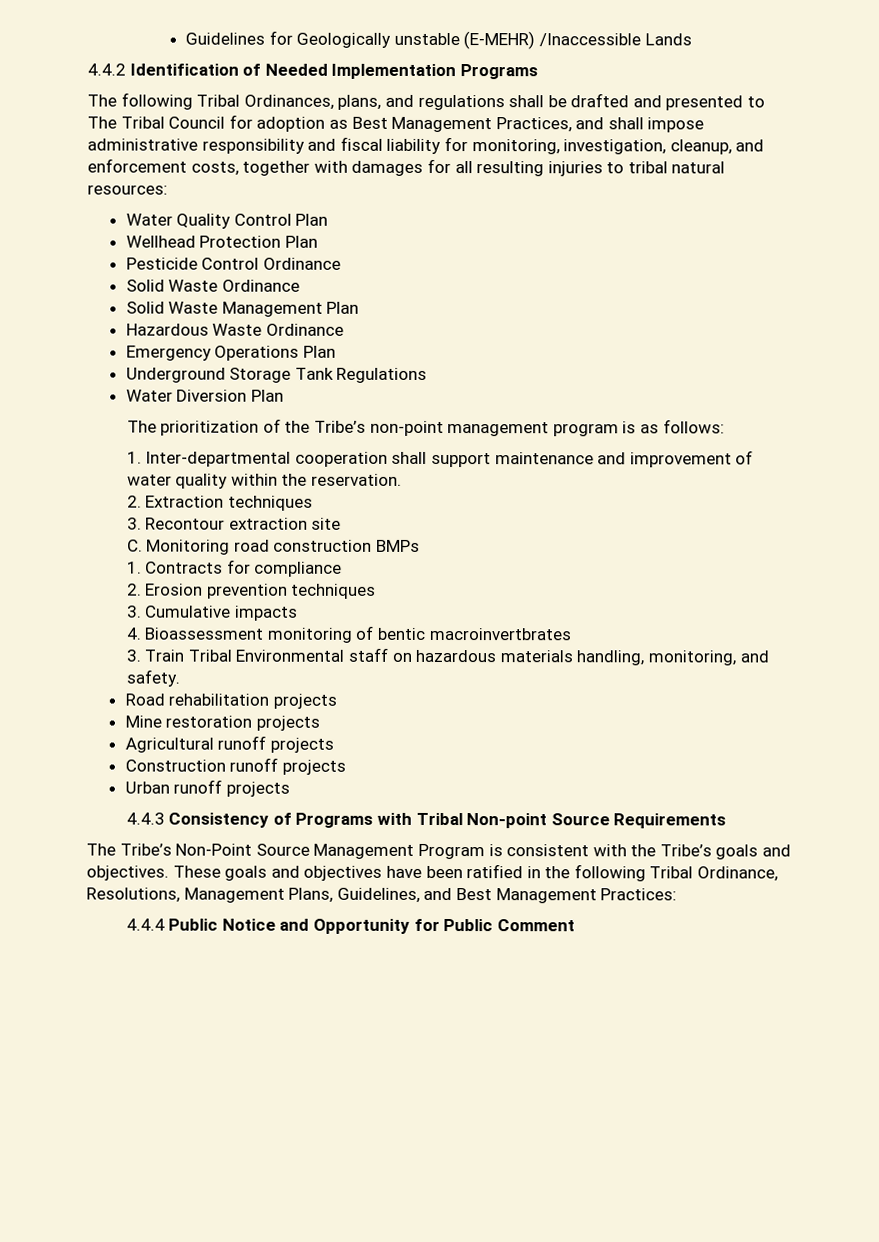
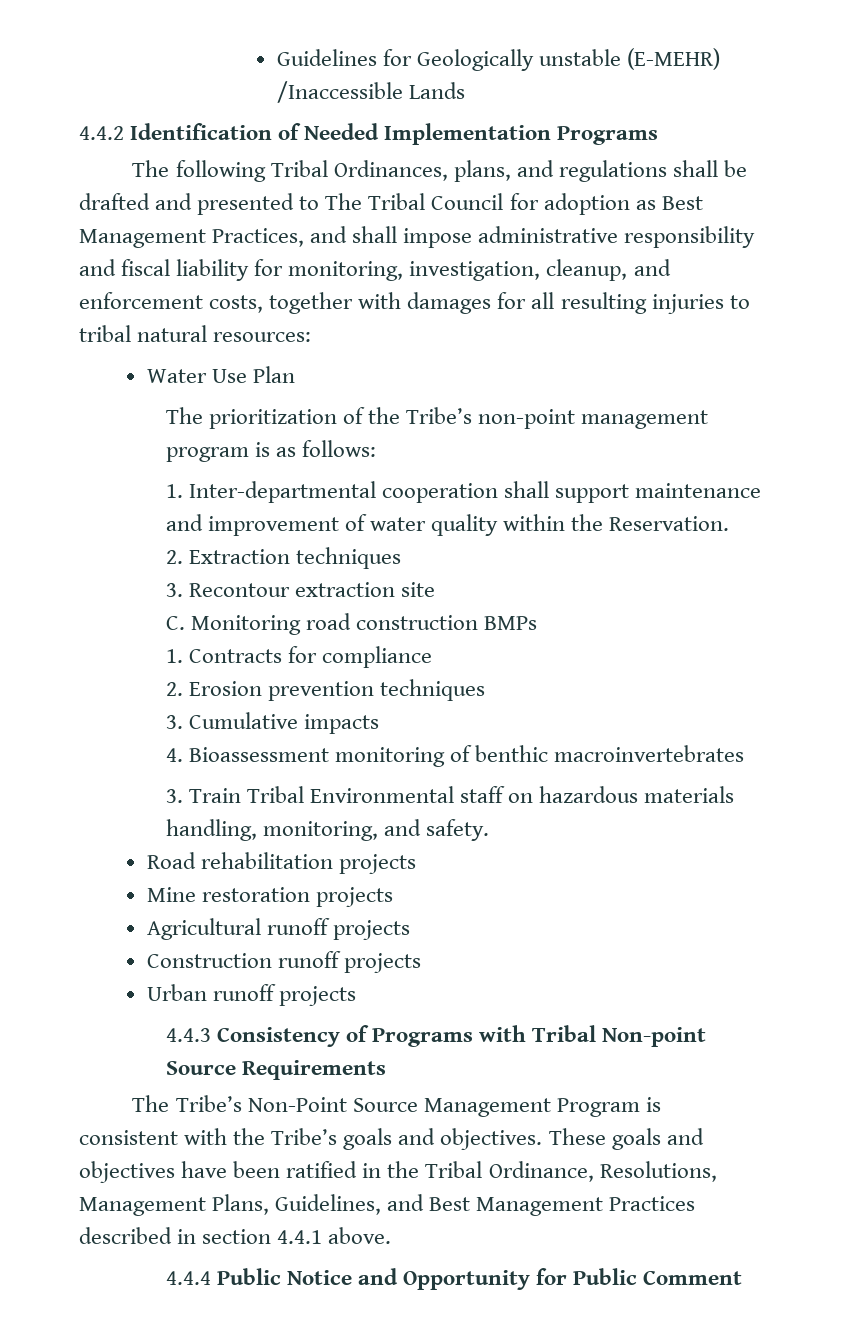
[176,213,329,229] [125,235,318,248] [125,257,341,270] [125,279,300,292] [125,301,360,317] [125,323,344,336] [125,345,336,361] [125,367,428,383] [125,389,248,402] Quality Control Plan // Wellhead Protection Plan // Pesticide Control Ordinance // Solid Waste Ordinance // Solid Waste Management Plan // Hazardous Waste Ordinance // Emergency Operations Plan // Underground Storage Tank Regulations // Water Diversion -> [212,369,248,383] Use
[311,473,403,486] reservation. -> [609,516,730,531] Reservation.
[377,627,571,641] bentic macroinvertbrates -> [474,745,745,762] benthic macroinvertebrates
[573,864,646,882] following -> (420, 1169) none
[600,888,678,901] Practices: -> [609,1196,696,1211] [79,1227,392,1244] Practices described in section 4.4.1 above.

